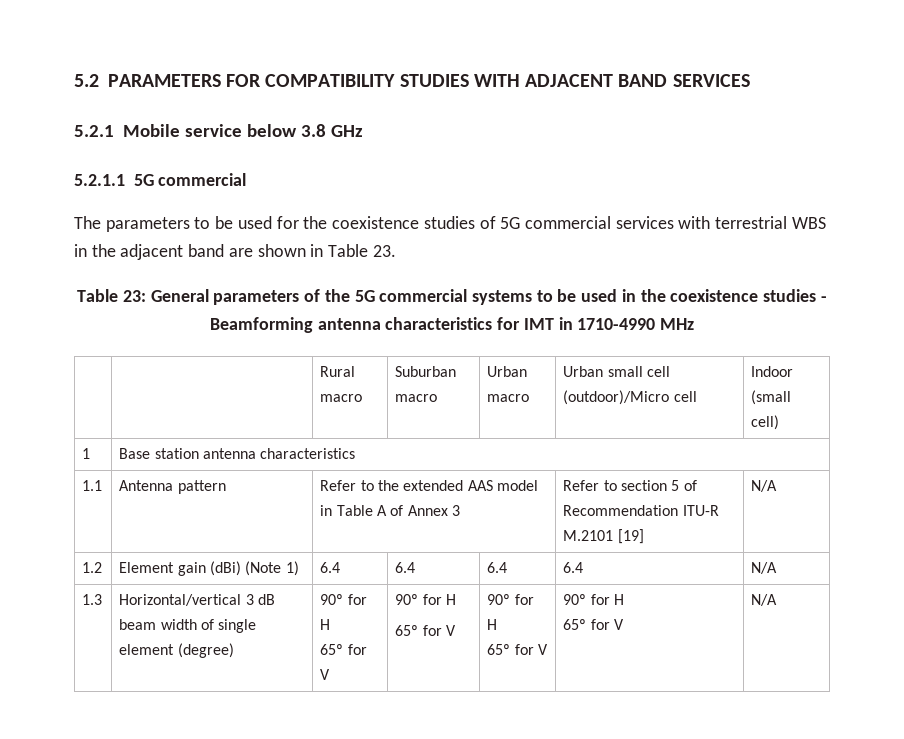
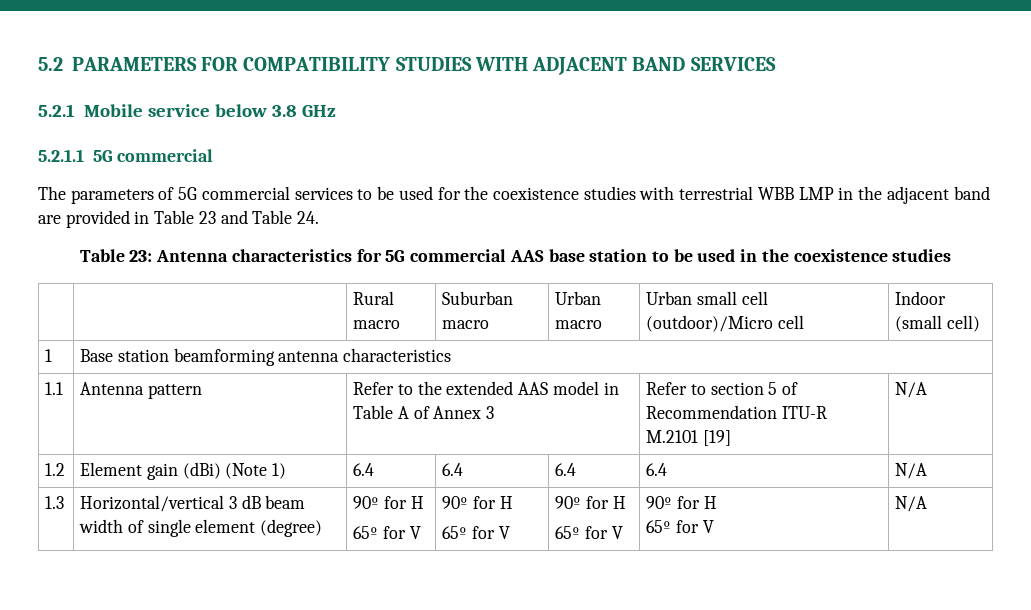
(190, 224) none -> [158,186,353,200] of 5G commercial services
[479,216,826,229] of 5G commercial services with terrestrial WBS -> [639,186,834,200] with terrestrial WBB LMP
[257,244,396,257] [77,289,532,305] shown in Table 23. // Table 23: General parameters of the 5G commercial systems -> [65,210,320,228] [79,249,648,262] provided in Table 23 and Table 24. // Table 23: Antenna characteristics for 5G commercial AAS base station
[820,296,827,302] [209,317,695,333] - Beamforming antenna characteristics for IMT in 1710-4990 MHz -> (952, 255) none
(199, 453) none -> [173,348,275,366] beamforming

